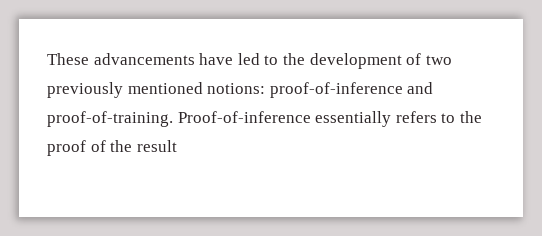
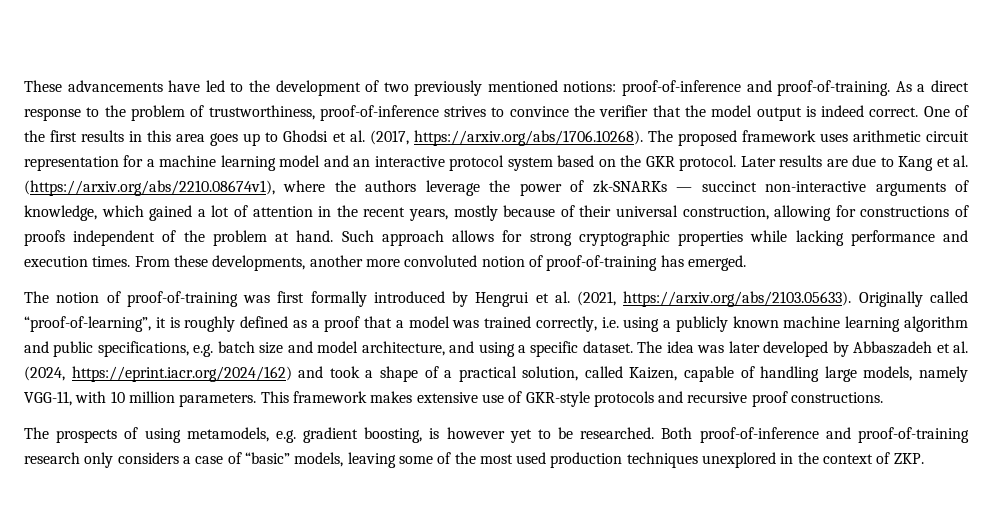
[177,111,482,127] [47,140,177,156] Proof-of-inference essentially refers to the proof of the result -> [895,80,970,92] [24,105,969,121] [24,130,970,146] [24,155,969,171] [24,180,969,196] [24,205,970,221] [24,230,969,246] [24,255,746,271] [24,291,968,307] [24,316,969,332] [24,341,969,357] [24,366,968,382] [24,391,884,407] [24,427,969,443] [24,452,924,468] As a direct response to the problem of trustworthiness, proof-of-inference strives to convince the verifier that the model output is indeed correct. One of the first results in this area goes up to Ghodsi et al. (2017, https://arxiv.org/abs/1706.10268). The proposed framework uses arithmetic circuit representation for a machine learning model and an interactive protocol system based on the GKR protocol. Later results are due to Kang et al. (https://arxiv.org/abs/2210.08674v1), where the authors leverage the power of zk-SNARKs — succinct non-interactive arguments of knowledge, which gained a lot of attention in the recent years, mostly because of their universal construction, allowing for constructions of proofs independent of the problem at hand. Such approach allows for strong cryptographic properties while lacking performance and execution times. From these developments, another more convoluted notion of proof-of-training has emerged. // The notion of proof-of-training was first formally introduced by Hengrui et al. (2021, https://arxiv.org/abs/2103.05633). Originally called “proof-of-learning”, it is roughly defined as a proof that a model was trained correctly, i.e. using a publicly known machine learning algorithm and public specifications, e.g. batch size and model architecture, and using a specific dataset. The idea was later developed by Abbaszadeh et al. (2024, https://eprint.iacr.org/2024/162) and took a shape of a practical solution, called Kaizen, capable of handling large models, namely VGG-11, with 10 million parameters. This framework makes extensive use of GKR-style protocols and recursive proof constructions. // The prospects of using metamodels, e.g. gradient boosting, is however yet to be researched. Both proof-of-inference and proof-of-training research only considers a case of “basic” models, leaving some of the most used production techniques unexplored in the context of ZKP.

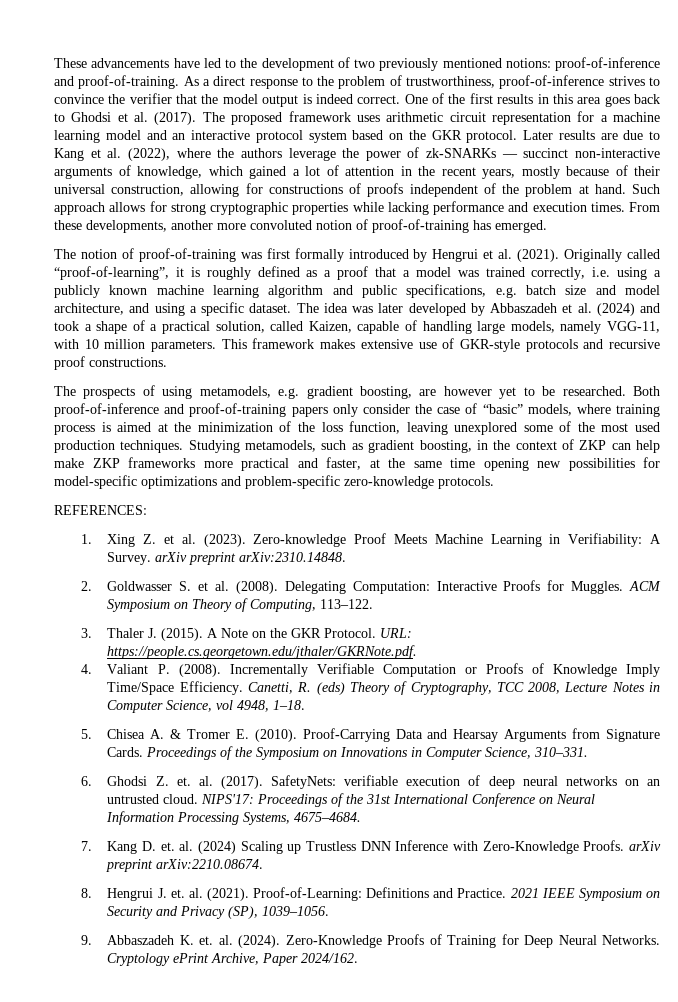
[243,133,261,146] up -> [633,94,660,104] back
[369,130,643,146] (2017, https://arxiv.org/abs/1706.10268). -> [154,112,197,125] (2017).
[24,180,275,196] (https://arxiv.org/abs/2210.08674v1), -> [127,148,170,161] (2022),
[577,291,852,307] (2021, https://arxiv.org/abs/2103.05633). -> [517,249,560,262] (2021).
[24,366,292,382] (2024, https://eprint.iacr.org/2024/162) -> [596,303,635,316] (2024)
[429,428,440,439] is -> [419,389,437,396] are
[24,452,396,468] research only considers a case of “basic” models, leaving -> [291,403,660,417] [54,421,518,435] papers only consider the case of “basic” models, where training process is aimed at the minimization of the loss function, leaving unexplored
[626,452,924,468] techniques unexplored in the context of ZKP. -> [120,439,660,453] [54,457,660,471] [54,475,494,489] [54,505,147,515] [80,533,661,547] [107,552,347,565] [80,580,661,594] [107,598,374,612] [80,628,413,641] [107,645,418,659] [80,663,660,677] [107,681,660,695] [107,700,306,713] [80,728,660,742] [107,746,589,760] [80,775,660,789] [107,793,596,807] [106,811,362,825] [80,840,661,854] [106,859,264,872] [80,887,660,901] [107,906,330,919] [80,934,661,948] [107,953,359,966] techniques. Studying metamodels, such as gradient boosting, in the context of ZKP can help make ZKP frameworks more practical and faster, at the same time opening new possibilities for model-specific optimizations and problem-specific zero-knowledge protocols. // REFERENCES: // 1. Xing Z. et al. (2023). Zero-knowledge Proof Meets Machine Learning in Verifiability: A Survey. arXiv preprint arXiv:2310.14848. // 2. Goldwasser S. et al. (2008). Delegating Computation: Interactive Proofs for Muggles. ACM Symposium on Theory of Computing, 113–122. // 3. Thaler J. (2015). A Note on the GKR Protocol. URL: https://people.cs.georgetown.edu/jthaler/GKRNote.pdf. // 4. Valiant P. (2008). Incrementally Verifiable Computation or Proofs of Knowledge Imply Time/Space Efficiency. Canetti, R. (eds) Theory of Cryptography, TCC 2008, Lecture Notes in Computer Science, vol 4948, 1–18. // 5. Chisea A. & Tromer E. (2010). Proof-Carrying Data and Hearsay Arguments from Signature Cards. Proceedings of the Symposium on Innovations in Computer Science, 310–331. // 6. Ghodsi Z. et. al. (2017). SafetyNets: verifiable execution of deep neural networks on an untrusted cloud. NIPS'17: Proceedings of the 31st International Conference on Neural Information Processing Systems, 4675–4684. // 7. Kang D. et. al. (2024) Scaling up Trustless DNN Inference with Zero-Knowledge Proofs. arXiv preprint arXiv:2210.08674. // 8. Hengrui J. et. al. (2021). Proof-of-Learning: Definitions and Practice. 2021 IEEE Symposium on Security and Privacy (SP), 1039–1056. // 9. Abbaszadeh K. et. al. (2024). Zero-Knowledge Proofs of Training for Deep Neural Networks. Cryptology ePrint Archive, Paper 2024/162.

